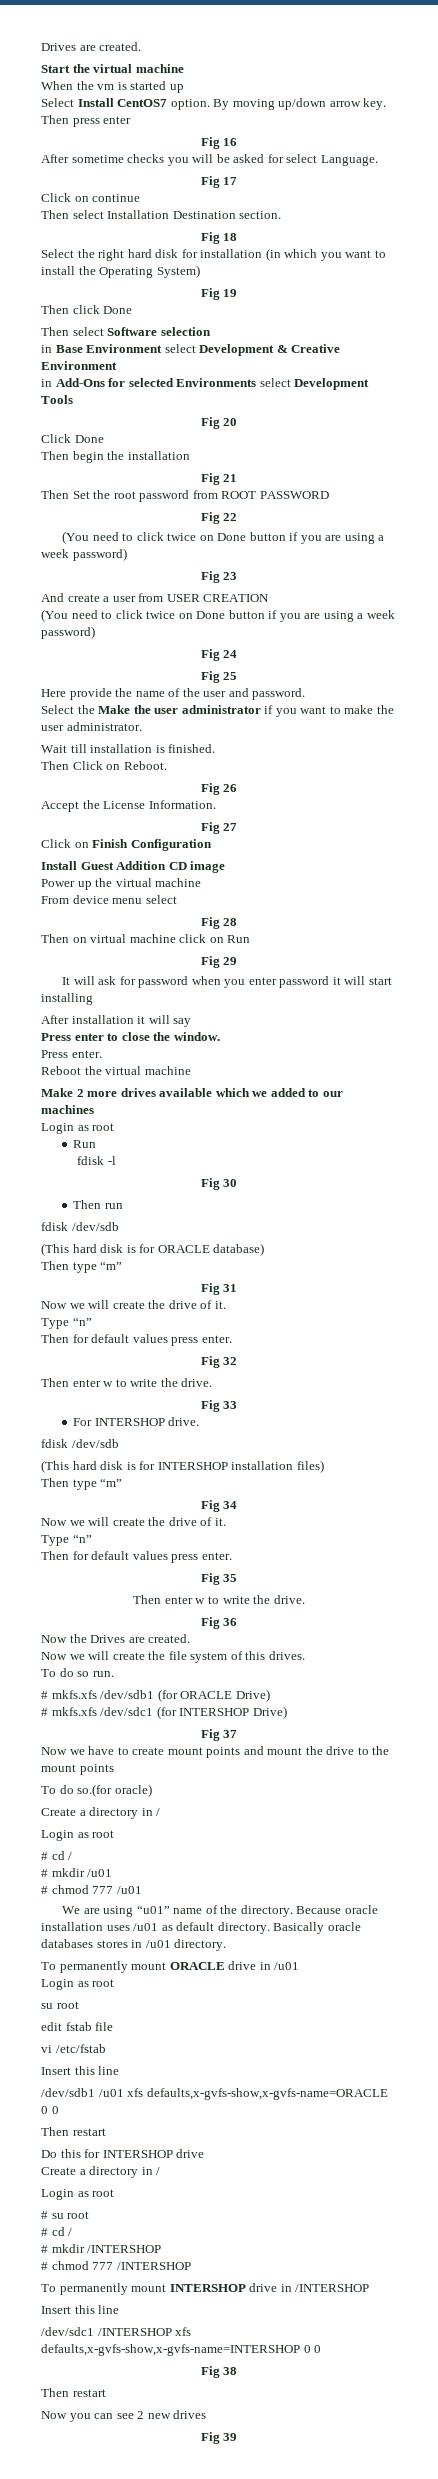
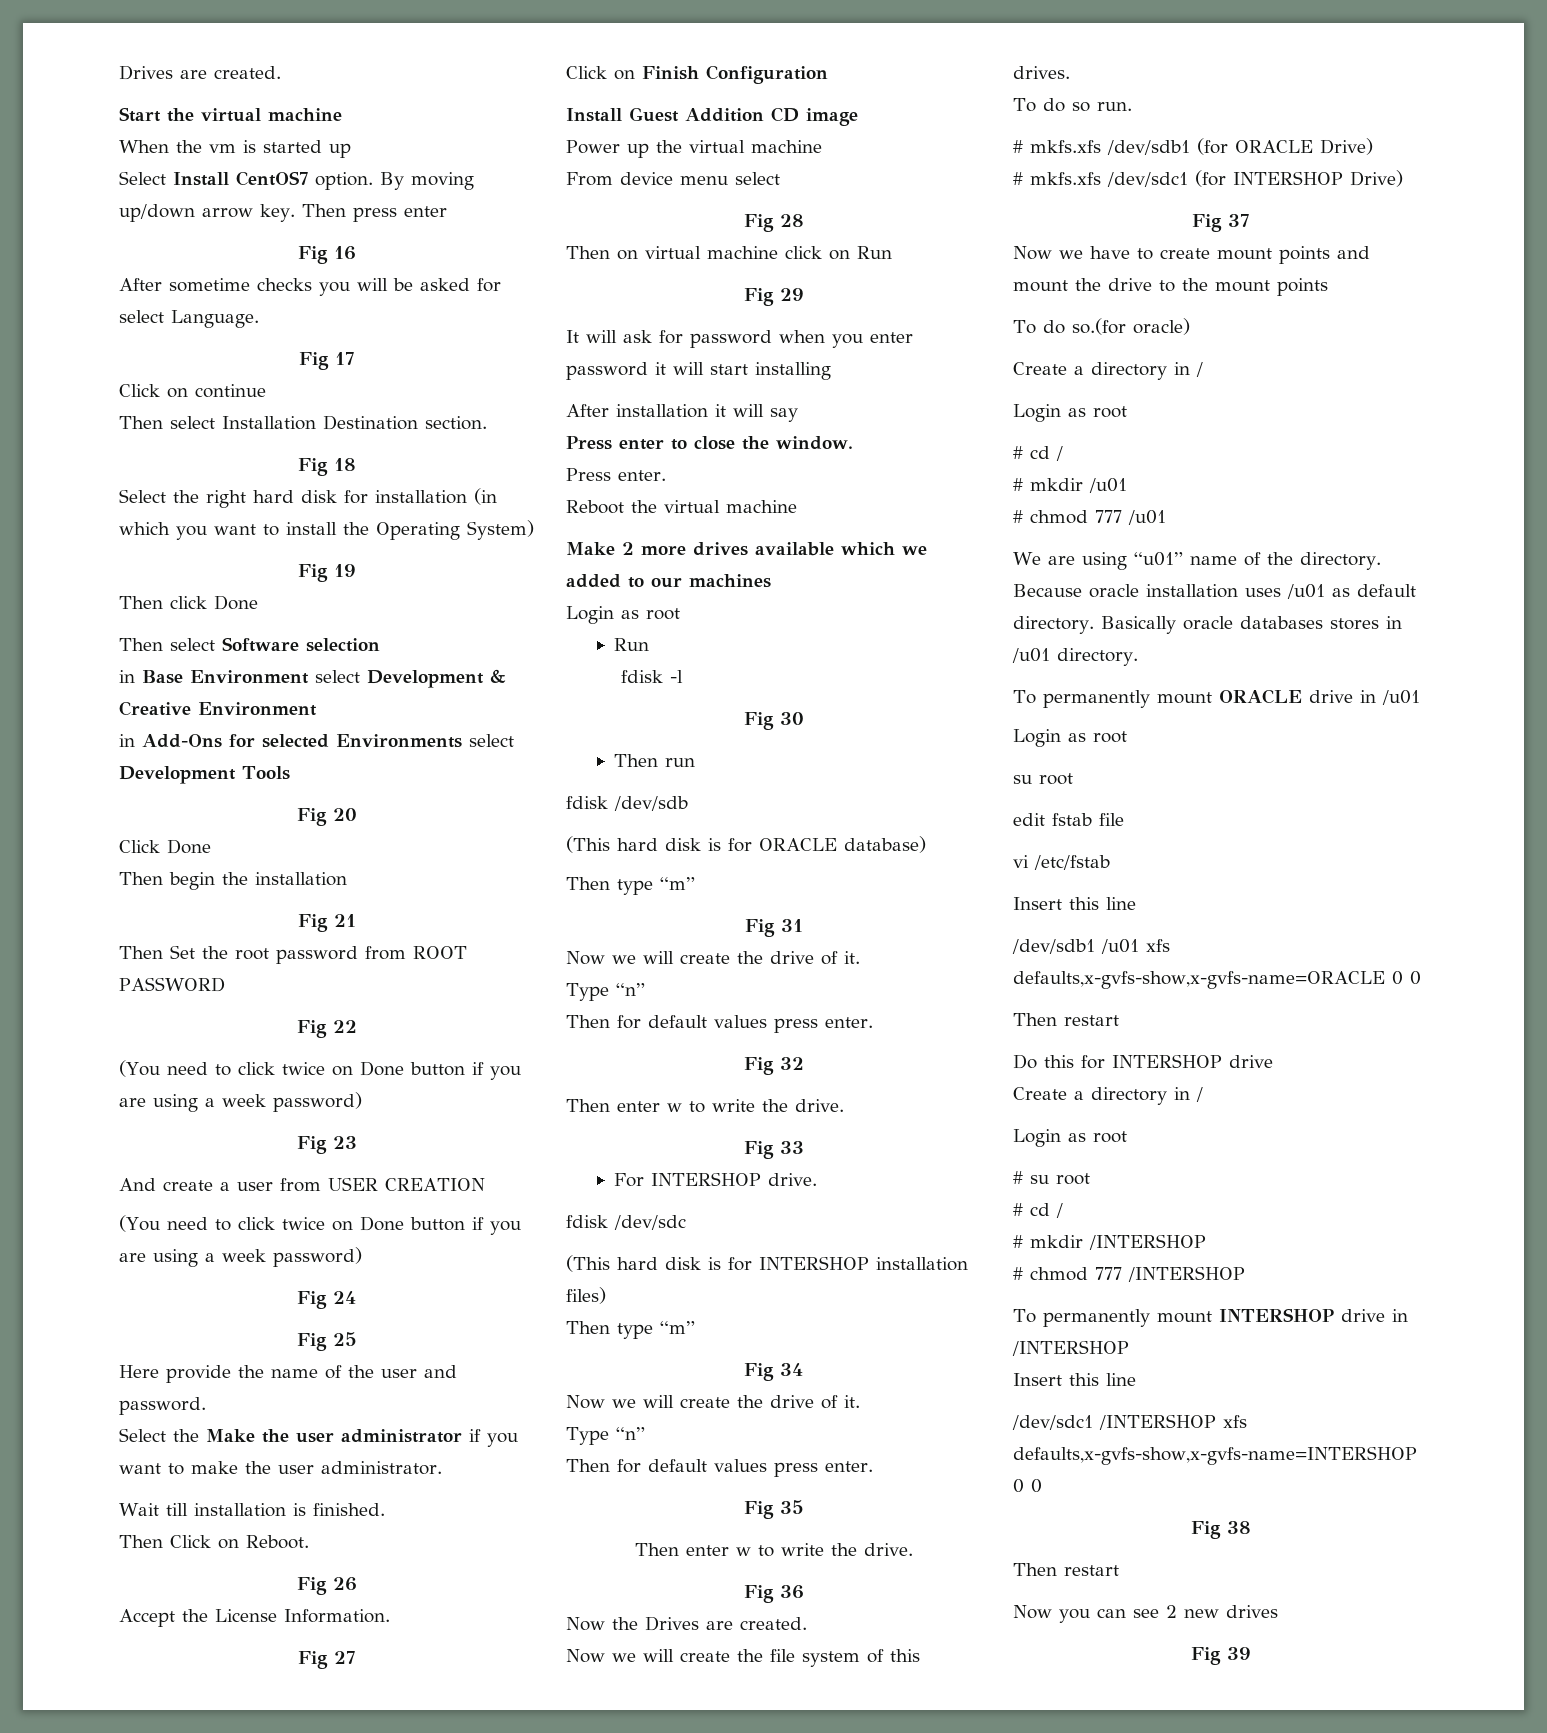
[71,1439,119,1448] /dev/sdb -> [614,1215,686,1230] /dev/sdc

